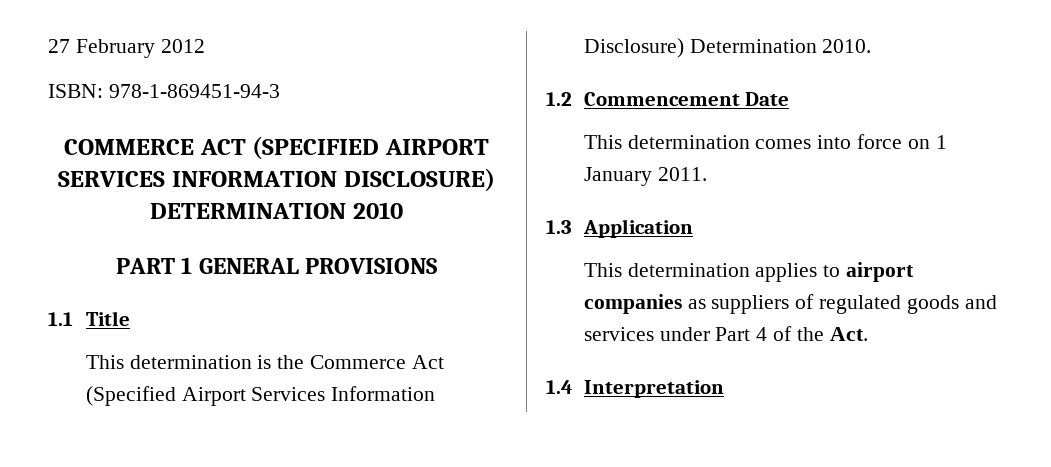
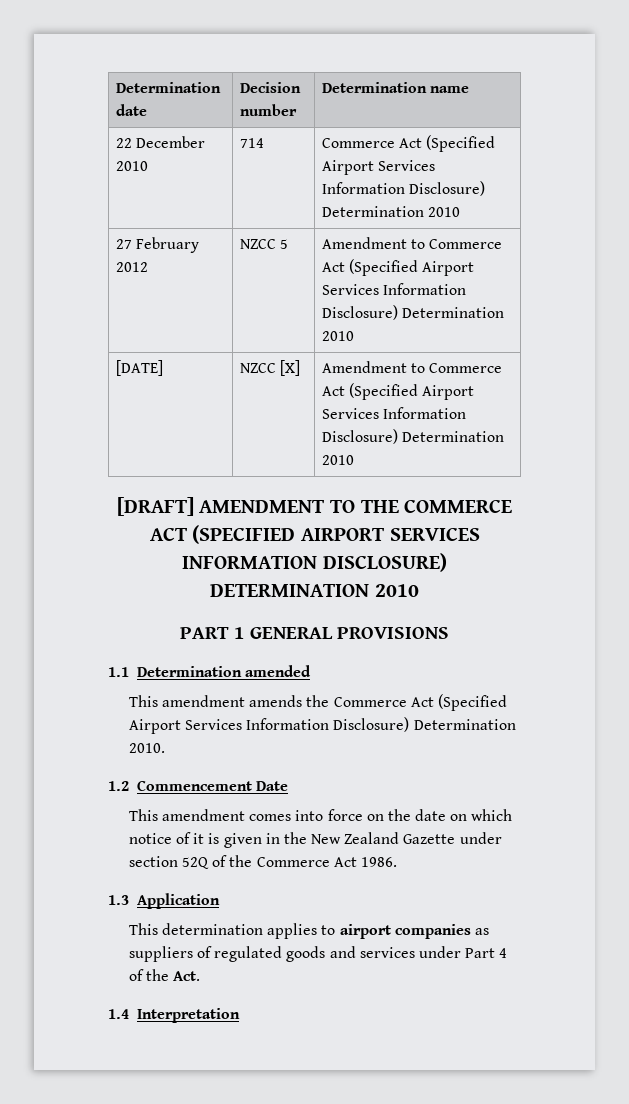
[48,39,205,58] [48,84,280,98] 27 February 2012 // ISBN: 978-1-869451-94-3 // -> [115,82,221,93] [115,104,147,116] [239,82,301,93] [239,104,297,116] [321,82,469,93] [115,136,205,148] [115,161,148,171] [239,138,264,148] [321,135,496,152] [321,160,435,175] [321,181,485,196] [321,206,460,217] [115,237,199,253] [115,262,148,272] [239,239,288,249] [321,237,503,249] [321,259,475,276] [321,283,466,295] [321,305,504,320] [321,331,354,341] [115,360,163,376] [239,360,300,376] [321,361,503,373] [321,383,475,400] [321,407,466,419] [321,429,504,444] [321,455,354,465] [116,497,399,516] Determination date | Decision number | Determination name // 22 December 2010 | 714 | Commerce Act (Specified Airport Services Information Disclosure) Determination 2010 // 27 February 2012 | NZCC 5 | Amendment to Commerce Act (Specified Airport Services Information Disclosure) Determination 2010 // [DATE] | NZCC [X] | Amendment to Commerce Act (Specified Airport Services Information Disclosure) Determination 2010 // [DRAFT] AMENDMENT TO THE
[85,311,130,326] [85,355,272,369] Title // This determination is -> [136,665,311,677] [128,695,303,707] Determination amended // This amendment amends
[627,135,750,149] determination -> [162,809,246,821] amendment
[935,135,947,149] [583,167,707,186] 1 January 2011. -> [387,809,513,821] [128,832,502,848] [128,855,397,869] the date on which notice of it is given in the New Zealand Gazette under section 52Q of the Commerce Act 1986.

